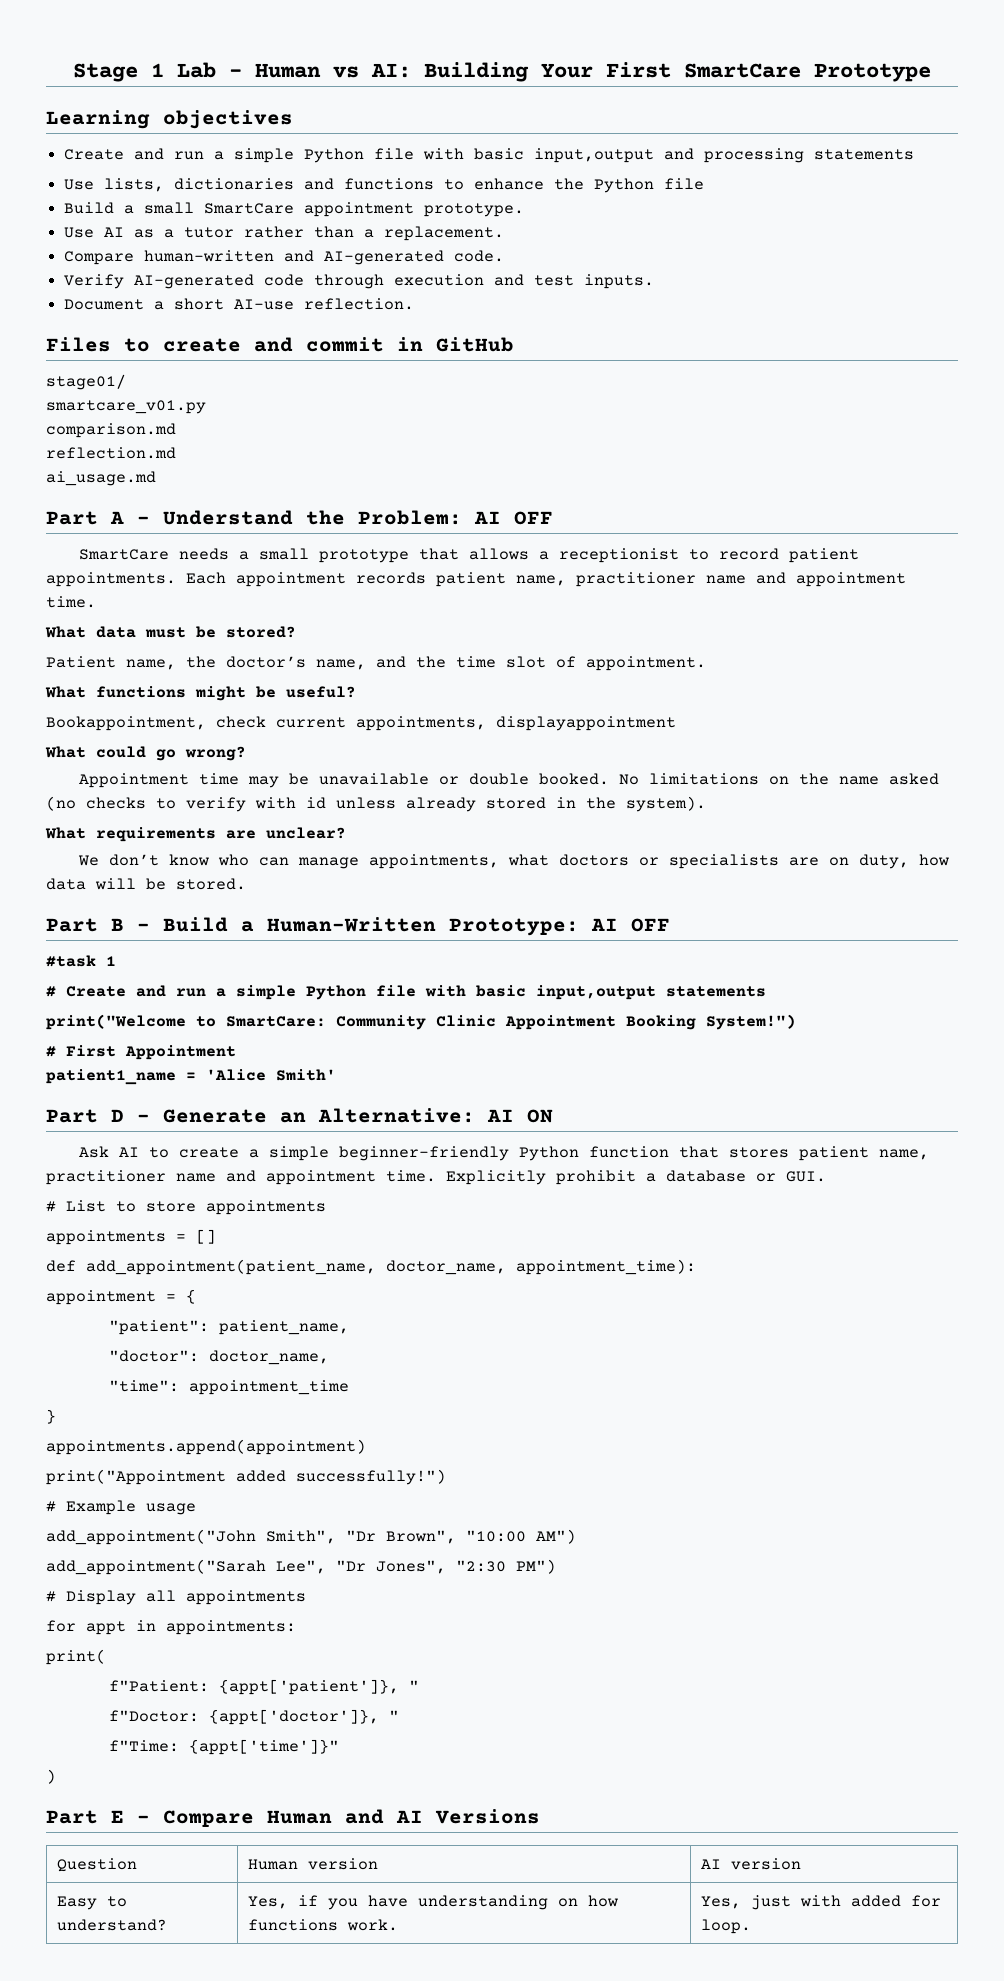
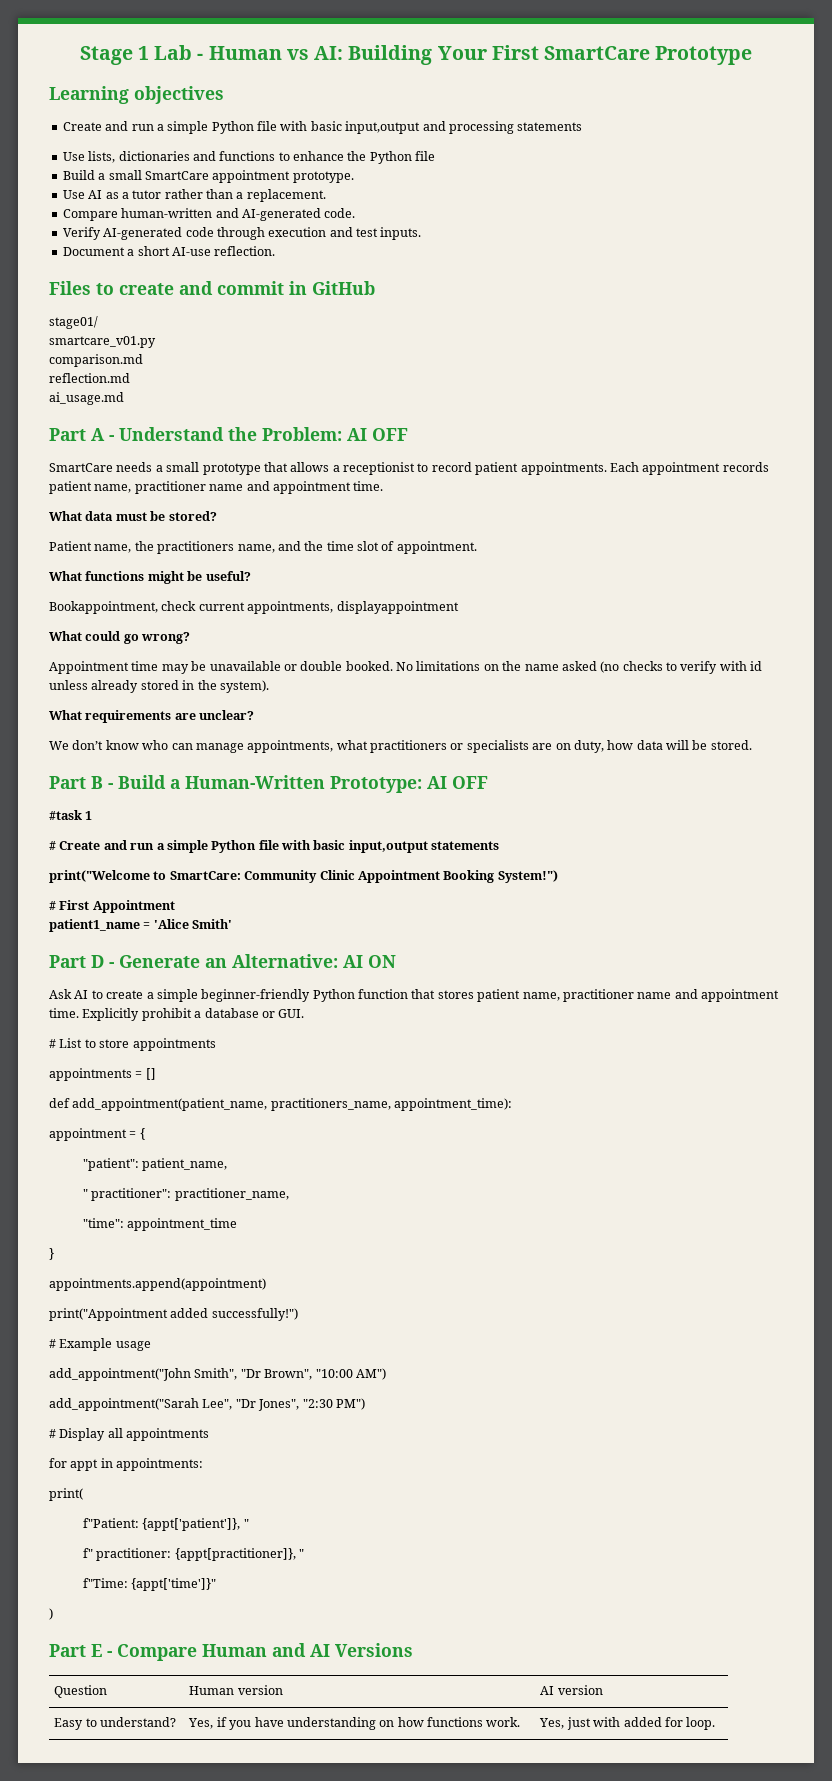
[226,656,306,668] doctor’s -> [157,541,235,554] practitioners
[559,854,630,866] doctors -> [370,740,447,753] practitioners
[386,1260,506,1275] doctor_name, -> [270,1098,391,1111] practitioners_name,
[109,1350,330,1365] "doctor": doctor_name, -> [82,1188,289,1201] " practitioner": practitioner_name,
[109,1709,380,1725] f"Doctor: {appt['doctor']}, -> [82,1548,296,1561] f" practitioner: {appt[practitioner]},

